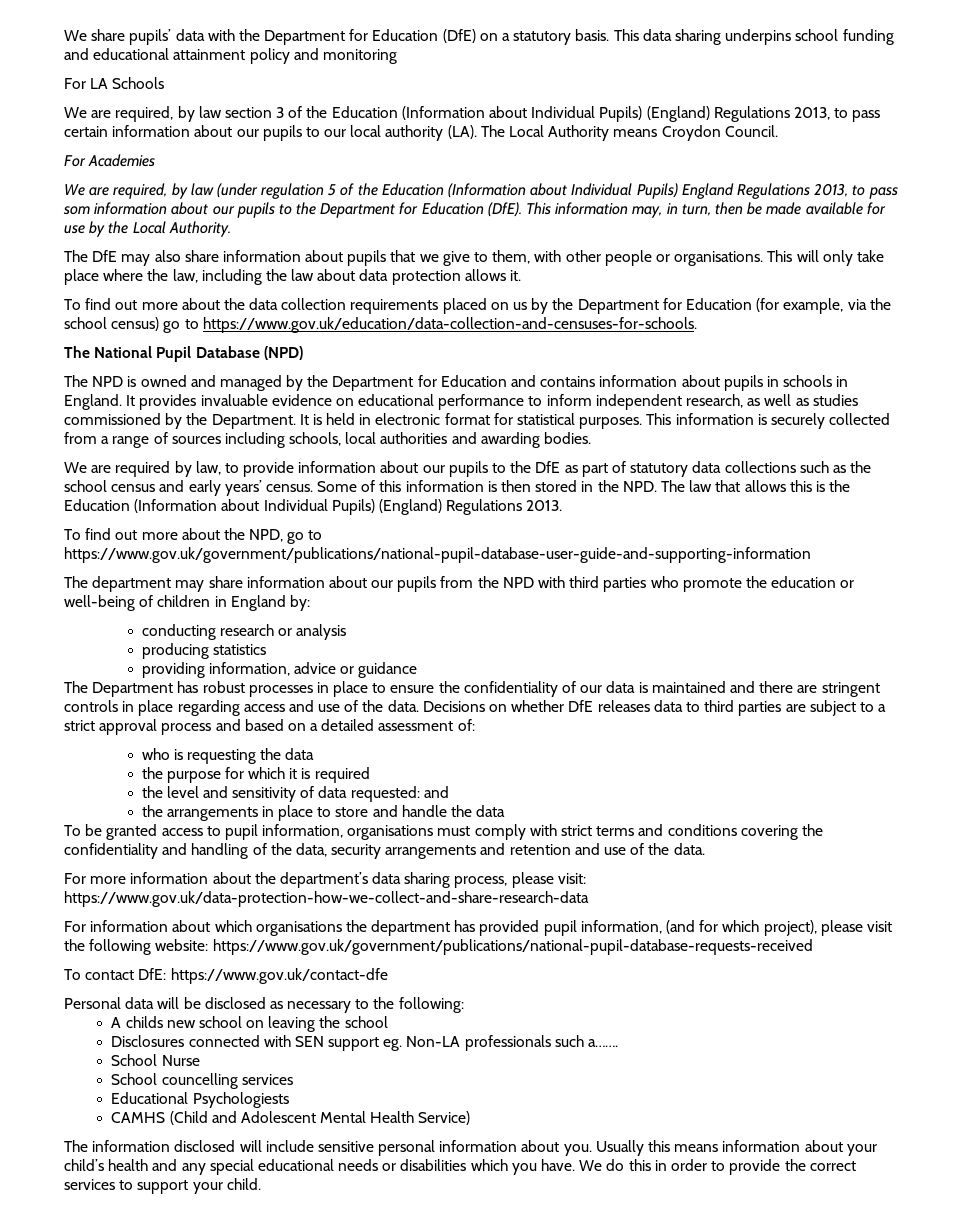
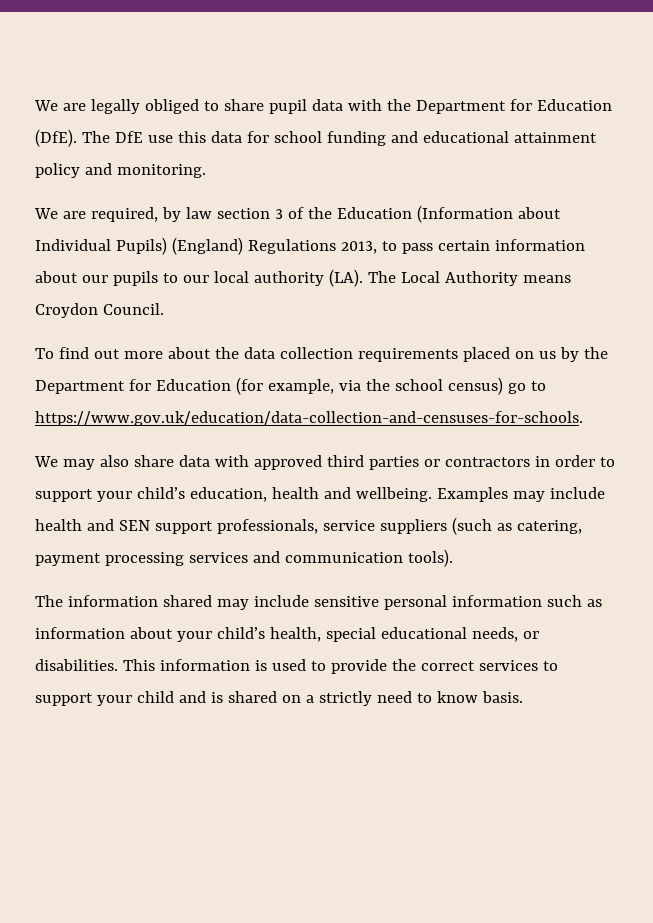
[64,29,172,45] We share pupils’ -> [34,99,307,114] We are legally obliged to share pupil
[442,29,792,45] (DfE) on a statutory basis. This data sharing underpins -> [35,129,269,147] (DfE). The DfE use this data for
[322,49,397,64] [64,77,165,89] monitoring // For LA Schools -> [116,164,206,178] monitoring.
[64,154,156,167] [64,183,898,199] [63,202,886,218] [64,221,231,237] [64,250,884,266] [64,269,522,285] // For Academies // We are required, by law (under regulation 5 of the Education (Information about Individual Pupils) England Regulations 2013, to pass som information about our pupils to the Department for Education (DfE). This information may, in turn, then be made available for use by the Local Authority. // The DfE may also share information about pupils that we give to them, with other people or organisations. This will only take place where the law, including the law about data protection allows it. -> (164, 309) none
[64,346,303,362] [64,375,849,391] [64,394,858,410] [64,413,891,429] [64,432,592,448] [64,461,872,477] [64,480,851,496] [64,499,563,515] [64,528,323,544] [64,547,811,563] [64,576,855,592] [64,595,310,611] [141,624,347,640] [141,643,266,659] [141,662,418,678] [64,681,880,697] [64,700,887,716] [64,719,475,735] [141,748,315,764] [141,767,370,783] [141,786,449,802] [141,805,506,821] [64,824,823,840] [64,843,705,859] [64,872,586,888] [64,891,589,907] [64,920,892,936] [64,939,813,955] [64,968,388,984] [64,997,464,1013] [111,1016,388,1032] [111,1035,618,1051] [111,1054,200,1066] [111,1073,293,1089] [111,1092,289,1108] [111,1111,471,1125] The National Pupil Database (NPD) // The NPD is owned and managed by the Department for Education and contains information about pupils in schools in England. It provides invaluable evidence on educational performance to inform independent research, as well as studies commissioned by the Department. It is held in electronic format for statistical purposes. This information is securely collected from a range of sources including schools, local authorities and awarding bodies. // We are required by law, to provide information about our pupils to the DfE as part of statutory data collections such as the school census and early years’ census. Some of this information is then stored in the NPD. The law that allows this is the Education (Information about Individual Pupils) (England) Regulations 2013. // To find out more about the NPD, go to https://www.gov.uk/government/publications/national-pupil-database-user-guide-and-supporting-information // The department may share information about our pupils from the NPD with third parties who promote the education or well-being of children in England by: // conducting research or analysis // producing statistics // providing information, advice or guidance // The Department has robust processes in place to ensure the confidentiality of our data is maintained and there are stringent controls in place regarding access and use of the data. Decisions on whether DfE releases data to third parties are subject to a strict approval process and based on a detailed assessment of: // who is requesting the data // the purpose for which it is required // the level and sensitivity of data requested: and // the arrangements in place to store and handle the data // To be granted access to pupil information, organisations must comply with strict terms and conditions covering the confidentiality and handling of the data, security arrangements and retention and use of the data. // For more information about the department’s data sharing process, please visit: https://www.gov.uk/data-protection-how-we-collect-and-share-research-data // For information about which organisations the department has provided pupil information, (and for which project), please visit the following website: https://www.gov.uk/government/publications/national-pupil-database-requests-received // To contact DfE: https://www.gov.uk/contact-dfe // Personal data will be disclosed as necessary to the following: // A childs new school on leaving the school // Disclosures connected with SEN support eg. Non-LA professionals such a……. // School Nurse // School councelling services // Educational Psychologiests // CAMHS (Child and Adolescent Mental Health Service) -> [34,455,615,470] [35,487,605,502] [35,517,582,535] [35,549,453,567] We may also share data with approved third parties or contractors in order to support your child’s education, health and wellbeing. Examples may include health and SEN support professionals, service suppliers (such as catering, payment processing services and communication tools).
[174,1140,262,1152] disclosed will -> [162,595,249,610] shared may
[521,1140,877,1156] [64,1159,707,1175] about you. Usually this means information about your child’s health and any special educational needs or disabilities which you have. We do this in order -> [546,595,602,607] [35,627,539,642] [35,659,306,671] such as information about your child’s health, special educational needs, or disabilities. This information is used
[226,1178,261,1190] child. -> [136,691,523,706] child and is shared on a strictly need to know basis.

